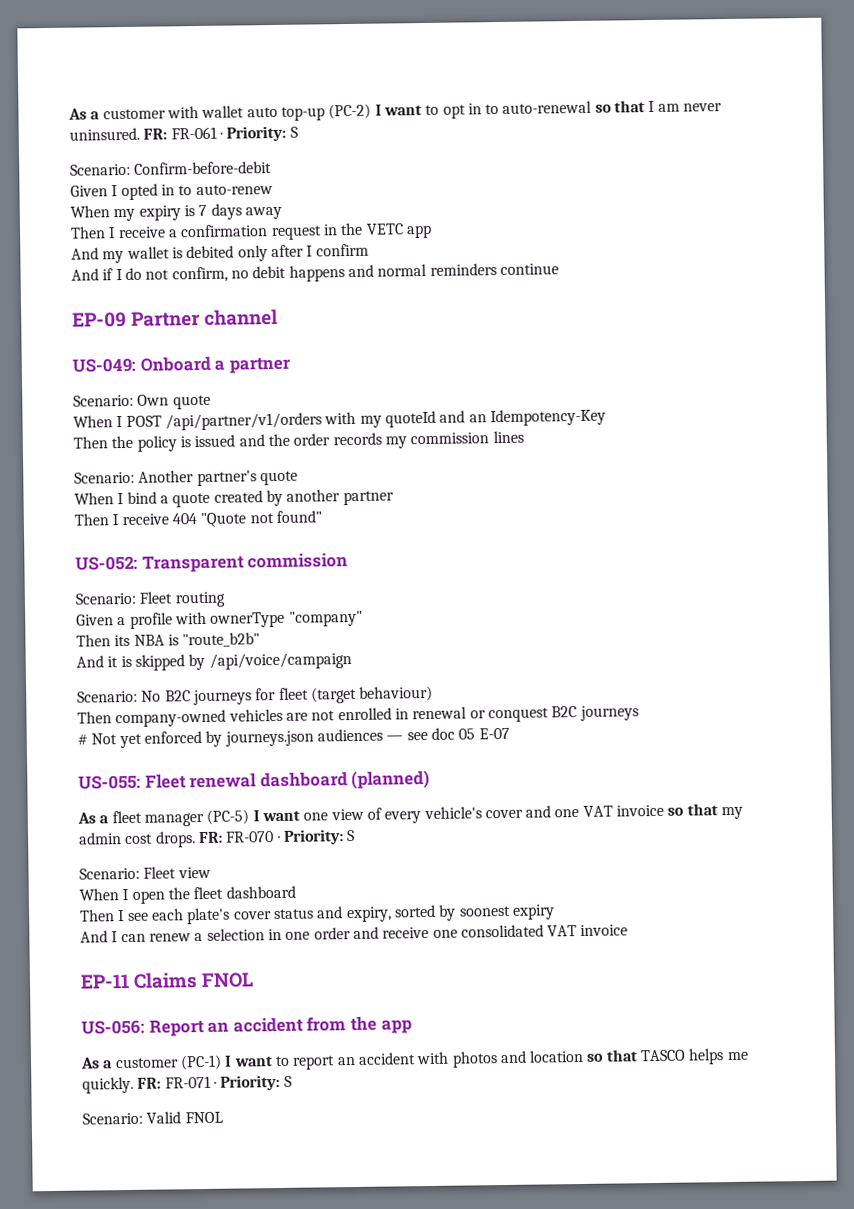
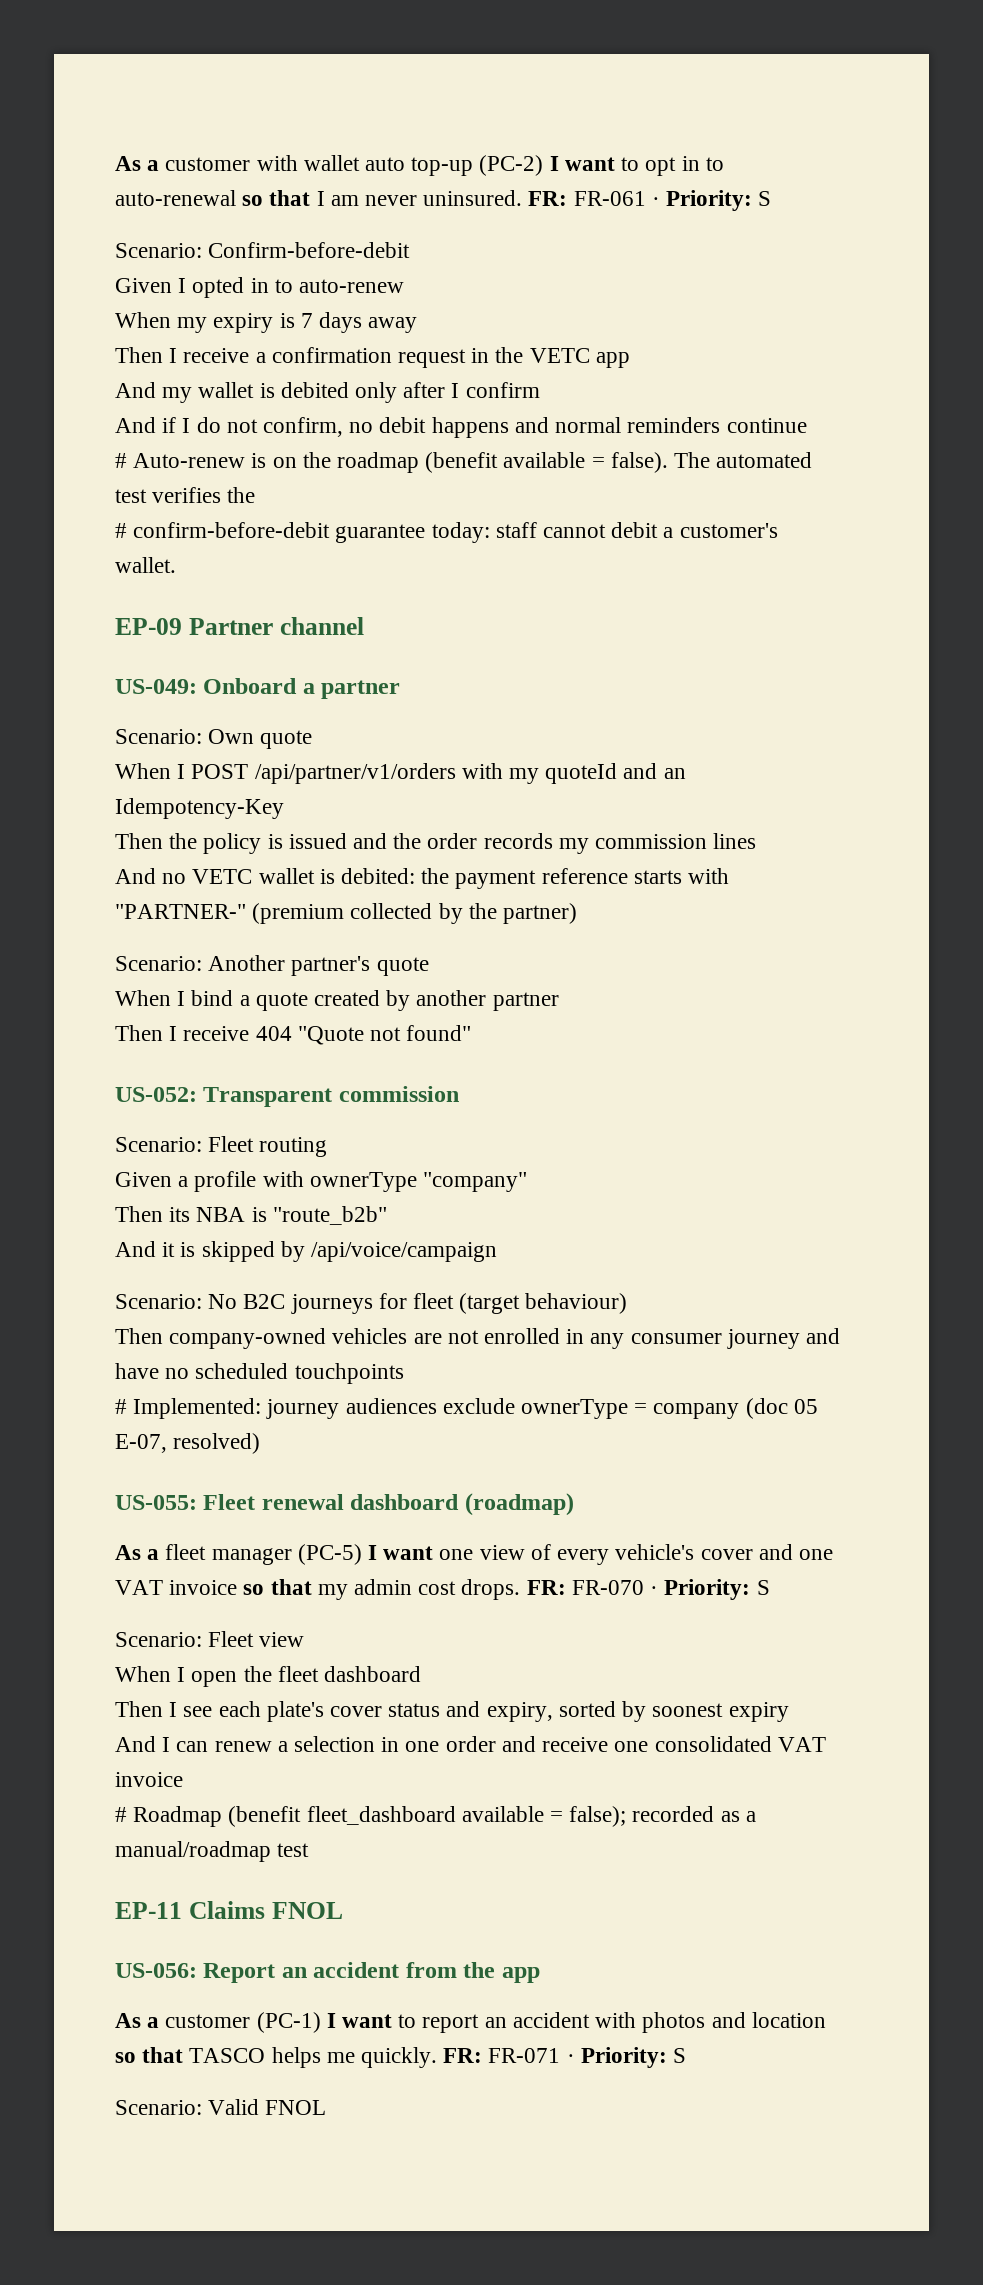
(559, 269) none -> [115,452,813,473] [115,487,256,503] [115,522,778,543] [115,557,176,573] // # Auto-renew is on the roadmap (benefit available = false). The automated test verifies the // # confirm-before-debit guarantee today: staff cannot debit a customer's wallet.
(524, 437) none -> [115,868,730,889] [115,903,578,924] // And no VETC wallet is debited: the payment reference starts with "PARTNER-" (premium collected by the partner)
[412,705,639,723] [77,727,510,749] renewal or conquest B2C journeys // # Not yet enforced by journeys.json audiences — see doc 05 E-07 -> [590,1328,841,1349] [115,1363,404,1384] [115,1398,818,1419] [115,1433,261,1454] any consumer journey and have no scheduled touchpoints // # Implemented: journey audiences exclude ownerType = company (doc 05 E-07, resolved)
[351,769,431,790] (planned) -> [464,1493,574,1516] (roadmap)
(629, 930) none -> [115,1806,756,1827] [115,1841,310,1862] // # Roadmap (benefit fleet_dashboard available = false); recorded as a manual/roadmap test

